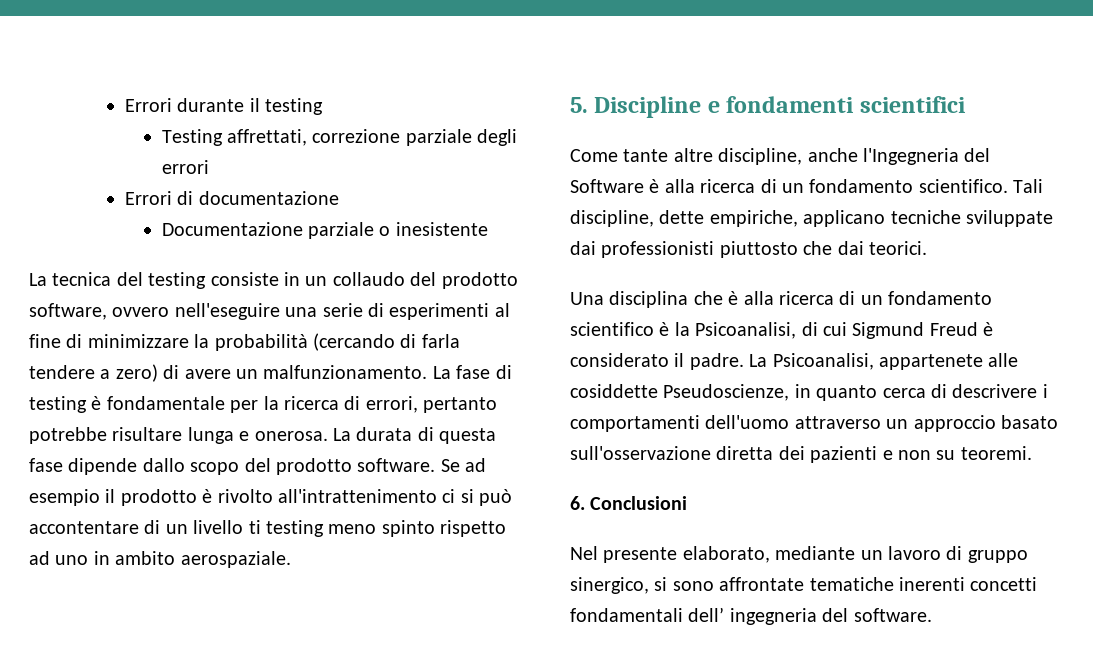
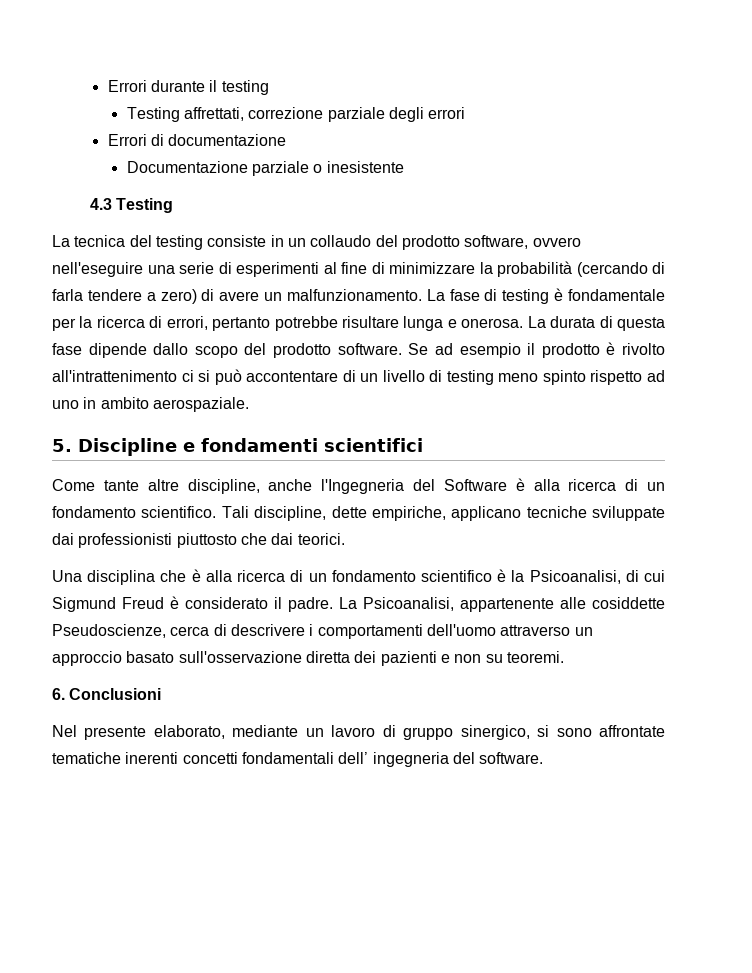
(488, 229) none -> [90,198,174,213] // 4.3 Testing
[248,520,261,534] ti -> [429,370,443,382] di
[879,354,983,370] appartenete -> [460,598,554,612] appartenente
[794,384,878,401] in quanto -> (166, 631) none

